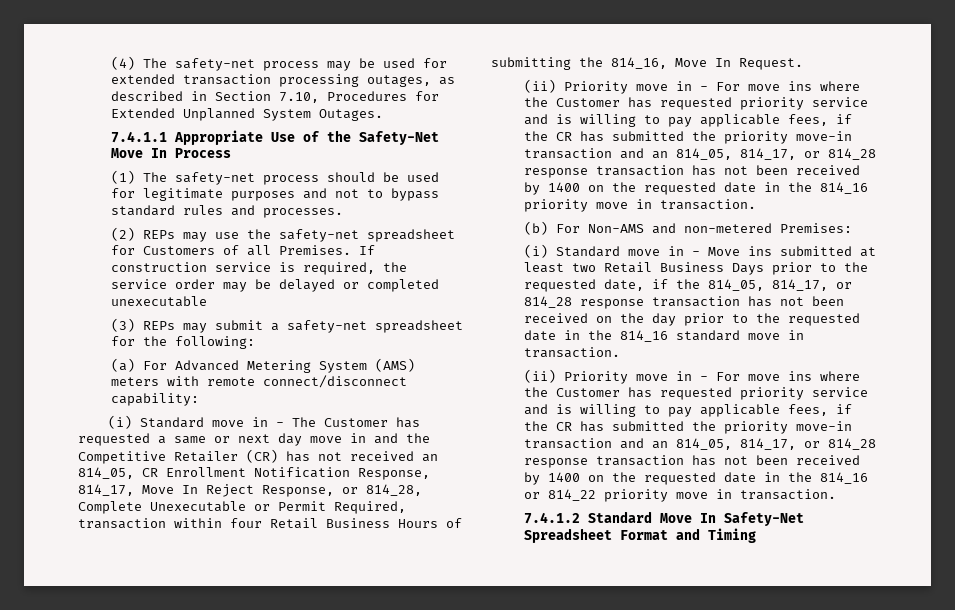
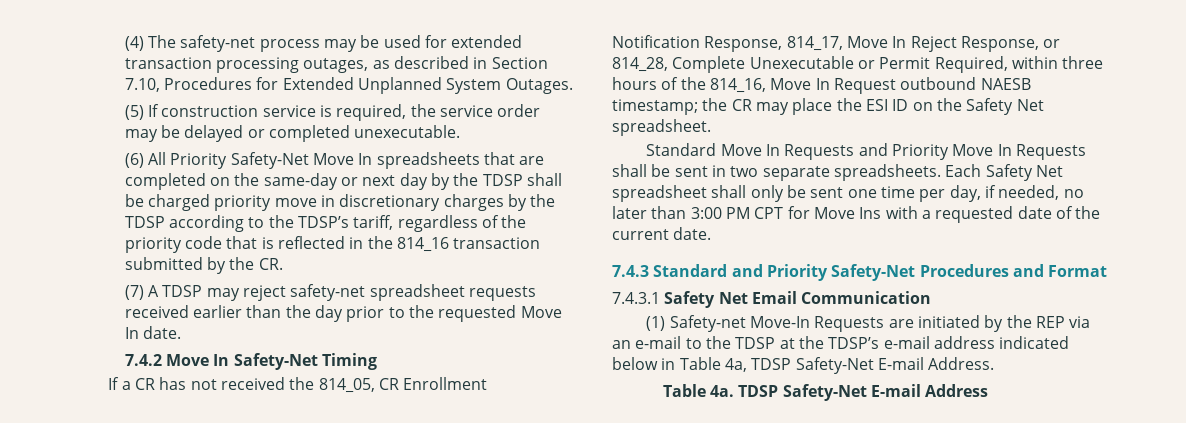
[111,130,440,145] [111,148,232,158] [111,170,440,185] [111,188,440,201] [111,205,344,218] [111,227,456,242] [111,245,352,256] 7.4.1.1 Appropriate Use of the Safety-Net Move In Process // (1) The safety-net process should be used for legitimate purposes and not to bypass standard rules and processes. // (2) REPs may use the safety-net spreadsheet for Customers of all Premises. -> [124,105,144,120] (5)
[111,296,208,307] [111,318,464,333] [111,336,256,349] [111,358,416,373] [111,375,408,388] [111,393,200,406] [108,415,421,429] [78,433,430,446] [78,449,278,464] unexecutable // (3) REPs may submit a safety-net spreadsheet for the following: // (a) For Advanced Metering System (AMS) meters with remote connect/disconnect capability: // (i) Standard move in - The Customer has requested a same or next day move in and the Competitive Retailer (CR) -> [354,125,461,138] [124,152,545,169] [124,173,563,190] [124,194,556,211] [124,215,527,232] [124,236,541,253] [124,257,283,274] [124,284,537,301] [124,305,562,322] [124,326,182,339] [124,353,378,370] [108,377,155,390] unexecutable. // (6) All Priority Safety-Net Move In spreadsheets that are completed on the same-day or next day by the TDSP shall be charged priority move in discretionary charges by the TDSP according to the TDSP’s tariff, regardless of the priority code that is reflected in the 814_16 transaction submitted by the CR. // (7) A TDSP may reject safety-net spreadsheet requests received earlier than the day prior to the requested Move In date. // 7.4.2 Move In Safety-Net Timing // If a CR
[422,454,438,462] an -> [289,377,315,390] the
[78,518,462,529] [491,57,803,70] [524,79,861,94] [524,97,869,110] [524,114,853,127] [524,131,853,144] [524,148,877,160] [524,165,861,178] [524,182,869,195] [524,199,757,212] [524,221,853,235] [524,244,877,258] [524,262,869,275] [524,279,853,292] [524,296,845,309] [524,313,861,326] [524,330,805,342] [524,347,621,358] [524,369,861,384] [524,387,869,400] [524,404,853,417] [524,421,853,434] [524,438,877,450] [524,455,861,468] [524,472,869,485] [524,489,837,502] [524,511,805,526] [524,528,757,543] transaction within four Retail Business Hours of submitting the 814_16, Move In Request. // (ii) Priority move in - For move ins where the Customer has requested priority service and is willing to pay applicable fees, if the CR has submitted the priority move-in transaction and an 814_05, 814_17, or 814_28 response transaction has not been received by 1400 on the requested date in the 814_16 priority move in transaction. // (b) For Non-AMS and non-metered Premises: // (i) Standard move in - Move ins submitted at least two Retail Business Days prior to the requested date, if the 814_05, 814_17, or 814_28 response transaction has not been received on the day prior to the requested date in the 814_16 standard move in transaction. // (ii) Priority move in - For move ins where the Customer has requested priority service and is willing to pay applicable fees, if the CR has submitted the priority move-in transaction and an 814_05, 814_17, or 814_28 response transaction has not been received by 1400 on the requested date in the 814_16 or 814_22 priority move in transaction. // 7.4.1.2 Standard Move In Safety-Net Spreadsheet Format and Timing -> [1011,56,1104,69] [612,77,1031,94] [612,98,1044,115] [612,119,711,136] [646,143,1086,160] [612,164,1063,181] [612,185,1084,202] [612,206,1101,223] [612,227,712,240] [612,264,1108,281] [612,291,932,308] [646,315,1091,332] [612,336,1070,349] [612,357,995,374] [662,384,989,401] within three hours of the 814_16, Move In Request outbound NAESB timestamp; the CR may place the ESI ID on the Safety Net spreadsheet. // Standard Move In Requests and Priority Move In Requests shall be sent in two separate spreadsheets. Each Safety Net spreadsheet shall only be sent one time per day, if needed, no later than 3:00 PM CPT for Move Ins with a requested date of the current date. // 7.4.3 Standard and Priority Safety-Net Procedures and Format // 7.4.3.1 Safety Net Email Communication // (1) Safety-net Move-In Requests are initiated by the REP via an e-mail to the TDSP at the TDSP’s e-mail address indicated below in Table 4a, TDSP Safety-Net E-mail Address. // Table 4a. TDSP Safety-Net E-mail Address

